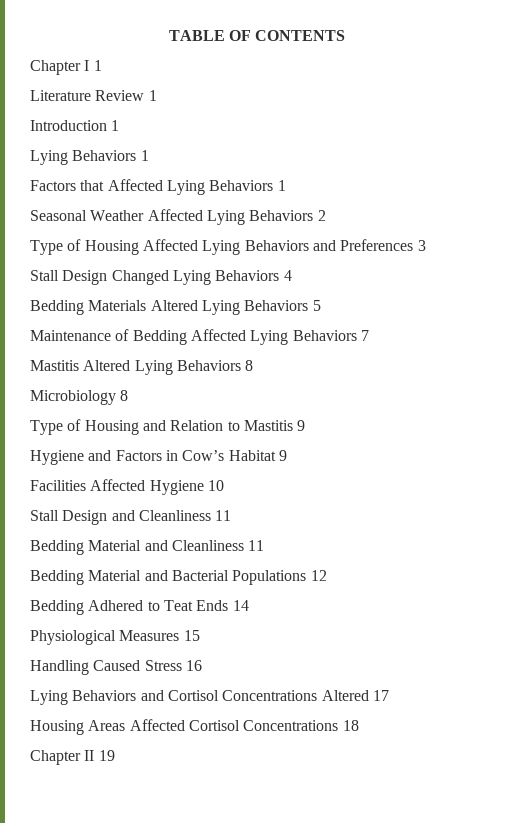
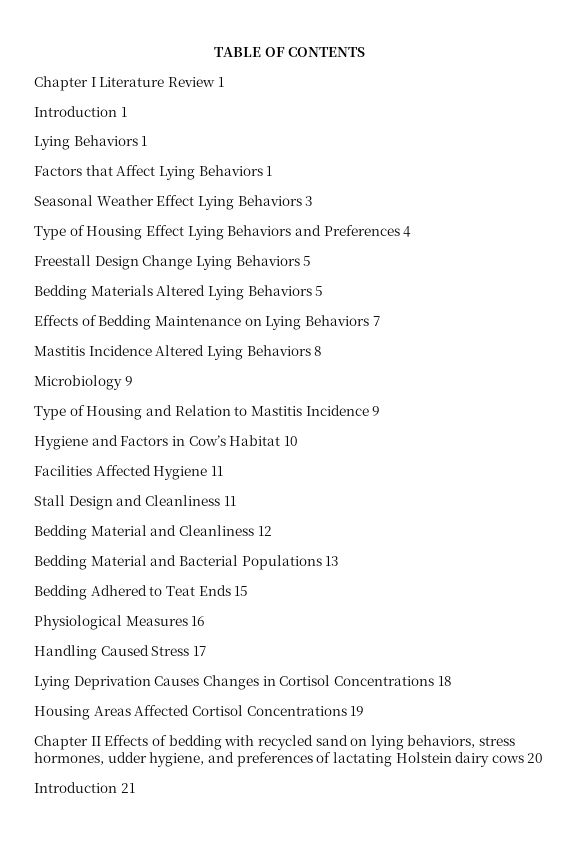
[93,60,102,71] 1 // -> (96, 82) none
[107,179,163,191] Affected -> [116,165,156,176] Affect
[147,209,326,225] [30,239,198,255] Affected Lying Behaviors 2 // Type of Housing Affected -> [156,195,314,210] [34,225,184,240] Effect Lying Behaviors 3 // Type of Housing Effect
[417,240,426,251] [30,270,292,285] 3 // Stall Design Changed Lying Behaviors 4 -> [403,226,412,237] [34,255,312,270] 4 // Freestall Design Change Lying Behaviors 5
[30,330,111,341] Maintenance -> [34,315,78,326] Effects
[190,329,246,341] Affected -> [154,316,262,326] Maintenance on
(79, 365) none -> [88,345,152,356] Incidence
[120,390,129,401] 8 -> [124,376,133,386] 9
(293, 425) none -> [305,405,369,416] Incidence
[278,450,287,461] 9 -> [283,436,298,446] 10
[207,480,224,491] 10 -> [210,466,223,476] 11
[248,540,265,551] 11 -> [257,526,272,536] 12
[310,570,327,581] 12 -> [325,556,340,566] 13
[232,600,249,611] 14 -> [234,586,249,596] 15
[183,630,200,641] 15 -> [191,616,206,626] 16
[185,660,202,671] [30,690,389,705] 16 // Lying Behaviors and Cortisol Concentrations Altered 17 -> [192,646,206,656] [34,675,452,690] 17 // Lying Deprivation Causes Changes in Cortisol Concentrations 18
[342,720,359,731] 18 -> [350,706,365,716] 19
[98,750,115,761] 19 -> [104,735,516,750] [34,752,544,767] [34,782,135,793] Effects of bedding with recycled sand on lying behaviors, stress hormones, udder hygiene, and preferences of lactating Holstein dairy cows 20 // Introduction 21

